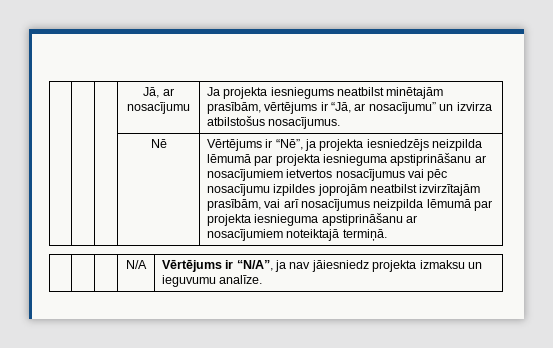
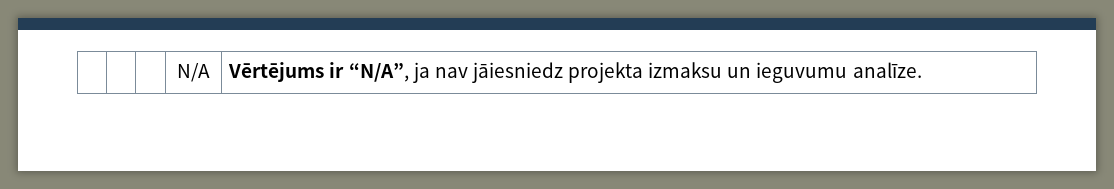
[143,87,174,98] [127,102,190,114] [206,87,444,99] [206,102,492,114] [206,116,341,129] [150,139,167,148] [206,139,483,151] [206,153,486,166] [206,169,448,181] [206,184,481,196] [206,199,493,211] [206,213,418,226] [206,229,387,241] | | | Jā, ar nosacījumu | Ja projekta iesniegums neatbilst minētajām prasībām, vērtējums ir “Jā, ar nosacījumu” un izvirza atbilstošus nosacījumus. // | | | Nē | Vērtējums ir “Nē”, ja projekta iesniedzējs neizpilda lēmumā par projekta iesnieguma apstiprināšanu ar nosacījumiem ietvertos nosacījumus vai pēc nosacījumu izpildes joprojām neatbilst izvirzītajām prasībām, vai arī nosacījumus neizpilda lēmumā par projekta iesnieguma apstiprināšanu ar nosacījumiem noteiktajā termiņā. // | | -> (177, 72) | |

